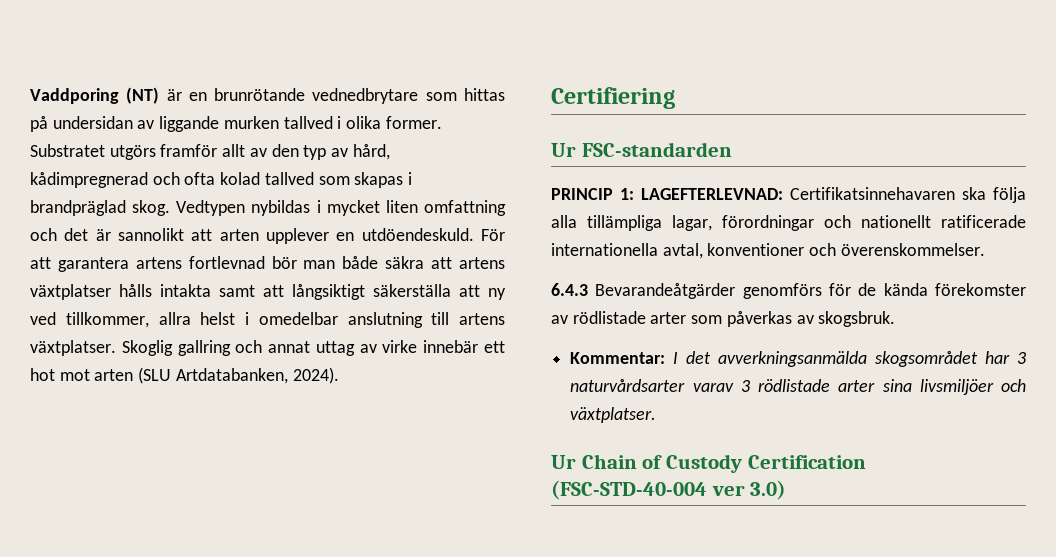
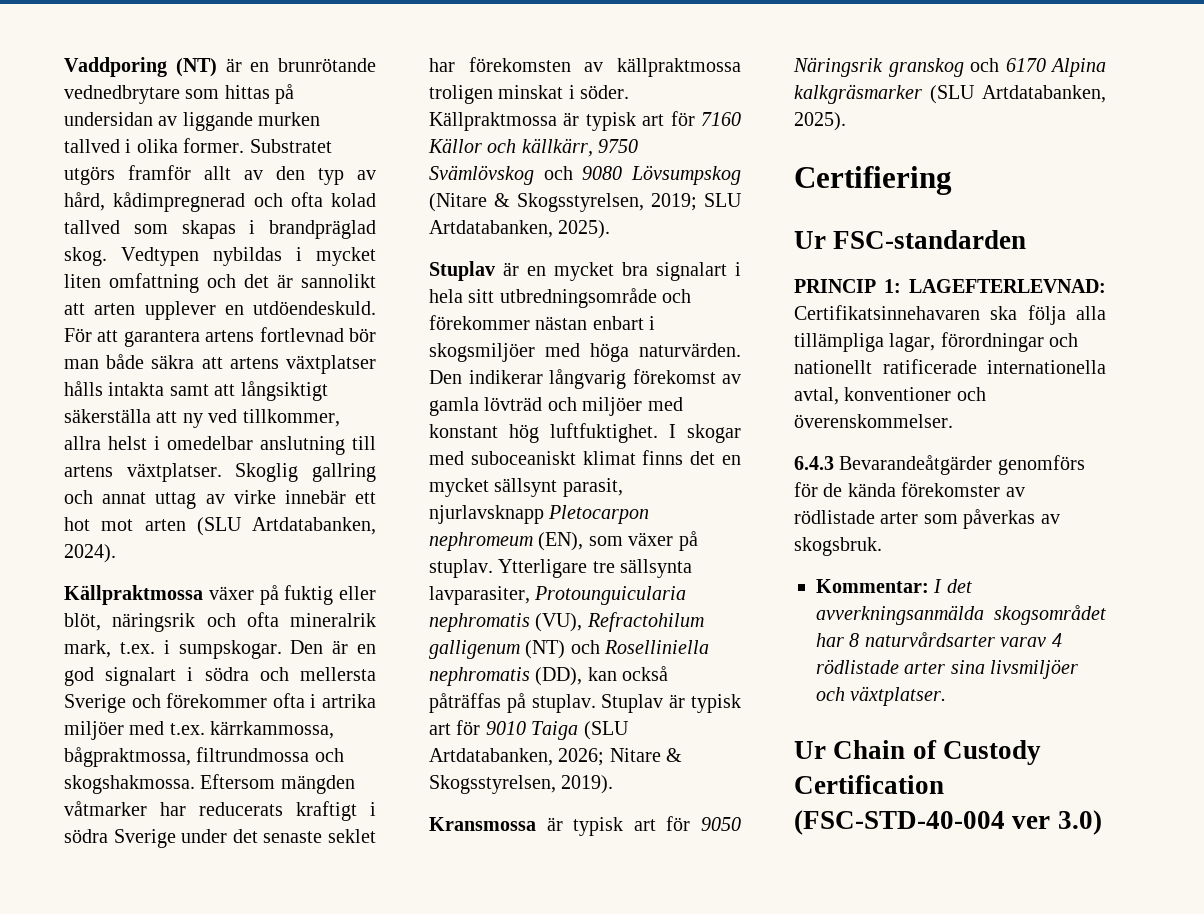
(339, 375) none -> [64,585,376,605] [64,612,376,632] [64,640,376,659] [64,667,376,686] [64,693,376,713] [64,721,335,740] [64,747,344,767] [64,774,355,794] [64,801,376,821] [64,829,376,848] [429,57,741,77] [429,85,630,104] [429,111,741,131] [428,138,639,157] [429,165,741,185] [429,193,742,212] [429,220,611,239] [429,261,741,281] [429,288,692,308] [429,315,656,330] [429,343,741,362] [429,369,741,389] [429,397,683,416] [429,423,741,443] [429,450,741,465] [429,478,623,497] [429,505,650,524] [429,531,698,551] [429,559,693,578] [429,586,687,605] [429,612,704,632] [429,640,710,659] [429,666,669,686] [429,693,741,713] [429,720,629,740] [429,748,683,766] [429,775,614,794] [429,816,741,836] [793,57,1106,77] [794,84,1106,104] [794,112,846,131] // Källpraktmossa växer på fuktig eller blöt, näringsrik och ofta mineralrik mark, t.ex. i sumpskogar. Den är en god signalart i södra och mellersta Sverige och förekommer ofta i artrika miljöer med t.ex. kärrkammossa, bågpraktmossa, filtrundmossa och skogshakmossa. Eftersom mängden våtmarker har reducerats kraftigt i södra Sverige under det senaste seklet har förekomsten av källpraktmossa troligen minskat i söder. Källpraktmossa är typisk art för 7160 Källor och källkärr, 9750 Svämlövskog och 9080 Lövsumpskog (Nitare & Skogsstyrelsen, 2019; SLU Artdatabanken, 2025). // Stuplav är en mycket bra signalart i hela sitt utbredningsområde och förekommer nästan enbart i skogsmiljöer med höga naturvärden. Den indikerar långvarig förekomst av gamla lövträd och miljöer med konstant hög luftfuktighet. I skogar med suboceaniskt klimat finns det en mycket sällsynt parasit, njurlavsknapp Pletocarpon nephromeum (EN), som växer på stuplav. Ytterligare tre sällsynta lavparasiter, Protounguicularia nephromatis (VU), Refractohilum galligenum (NT) och Roselliniella nephromatis (DD), kan också påträffas på stuplav. Stuplav är typisk art för 9010 Taiga (SLU Artdatabanken, 2026; Nitare & Skogsstyrelsen, 2019). // Kransmossa är typisk art för 9050 Näringsrik granskog och 6170 Alpina kalkgräsmarker (SLU Artdatabanken, 2025).
[1017,352,1026,364] 3 -> [849,633,860,647] 8
[740,380,750,392] 3 -> [1051,633,1062,647] 4

